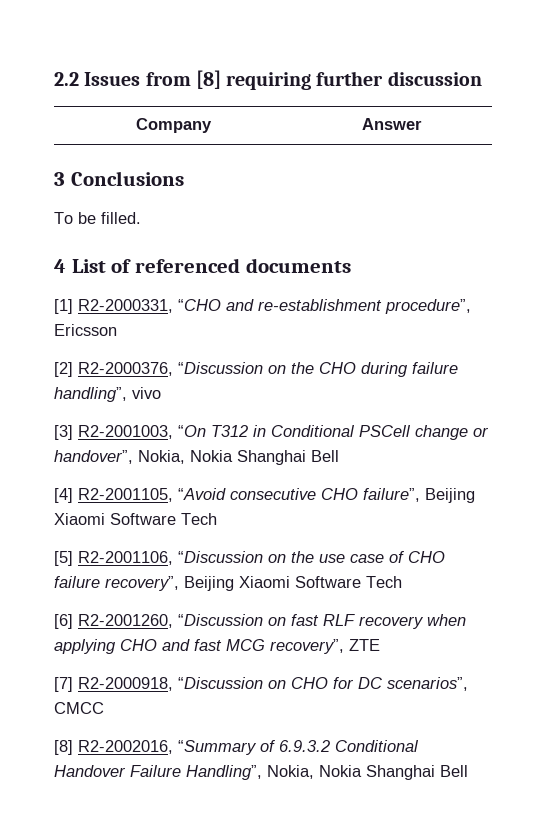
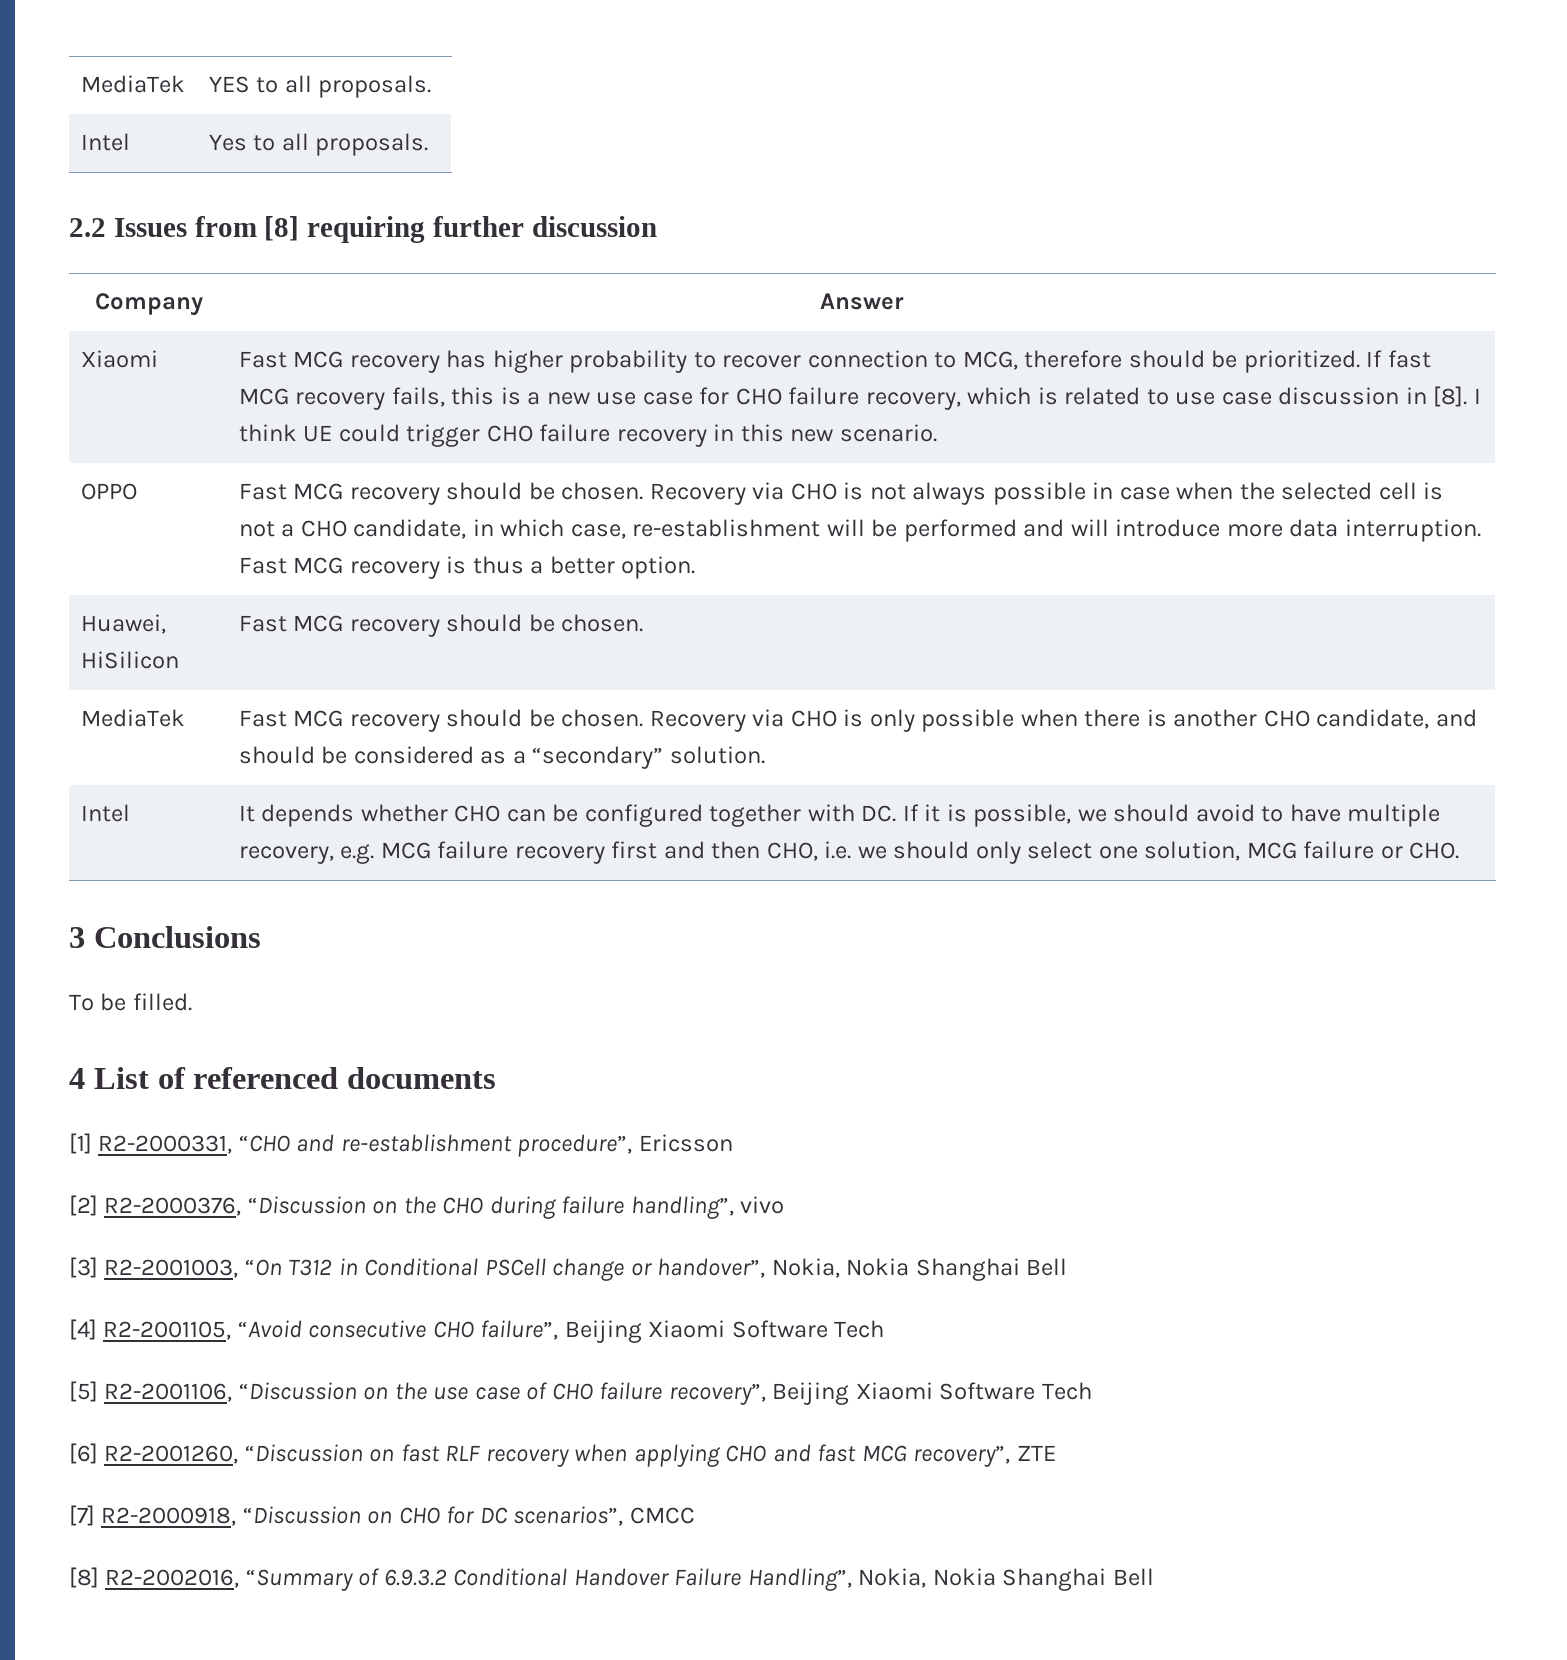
(54, 79) none -> [80,75,185,93] [208,75,432,98] [80,133,130,151] [208,133,429,156] MediaTek | YES to all proposals. // Intel | Yes to all proposals. //
(422, 124) none -> [80,350,158,368] [238,350,1431,373] [238,386,1481,410] [238,424,937,447] [80,483,137,500] [238,482,1444,505] [238,519,1481,542] [238,556,696,579] [80,614,166,634] [80,651,179,669] [238,614,644,637] [80,709,185,727] [238,709,1477,732] [238,746,765,769] [80,804,130,822] [238,804,1441,827] [238,841,1460,864] // Xiaomi | Fast MCG recovery has higher probability to recover connection to MCG, therefore should be prioritized. If fast MCG recovery fails, this is a new use case for CHO failure recovery, which is related to use case discussion in [8]. I think UE could trigger CHO failure recovery in this new scenario. // OPPO | Fast MCG recovery should be chosen. Recovery via CHO is not always possible in case when the selected cell is not a CHO candidate, in which case, re-establishment will be performed and will introduce more data interruption. Fast MCG recovery is thus a better option. // Huawei, HiSilicon | Fast MCG recovery should be chosen. // MediaTek | Fast MCG recovery should be chosen. Recovery via CHO is only possible when there is another CHO candidate, and should be considered as a “secondary” solution. // Intel | It depends whether CHO can be configured together with DC. If it is possible, we should avoid to have multiple recovery, e.g. MCG failure recovery first and then CHO, i.e. we should only select one solution, MCG failure or CHO.

